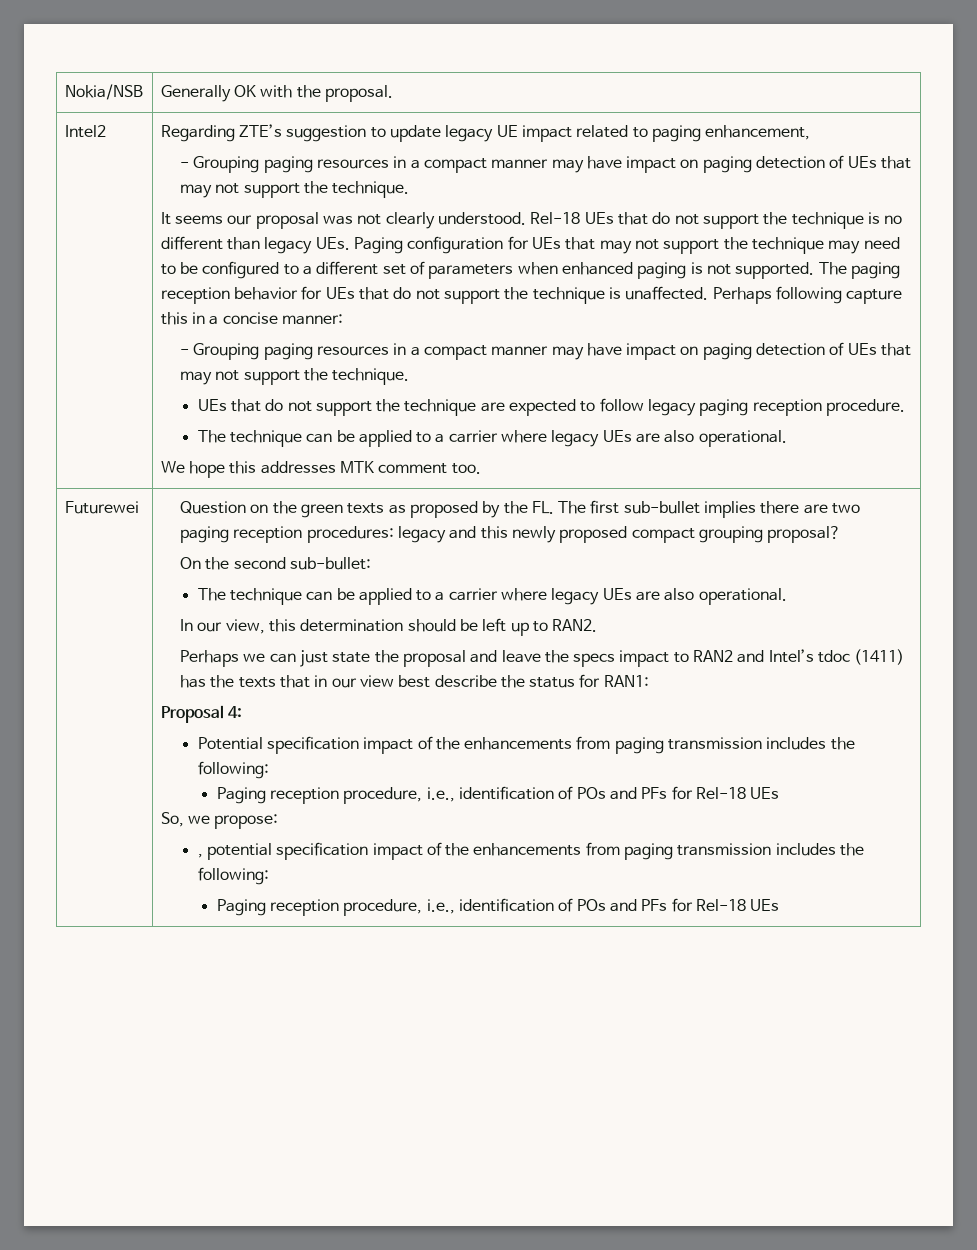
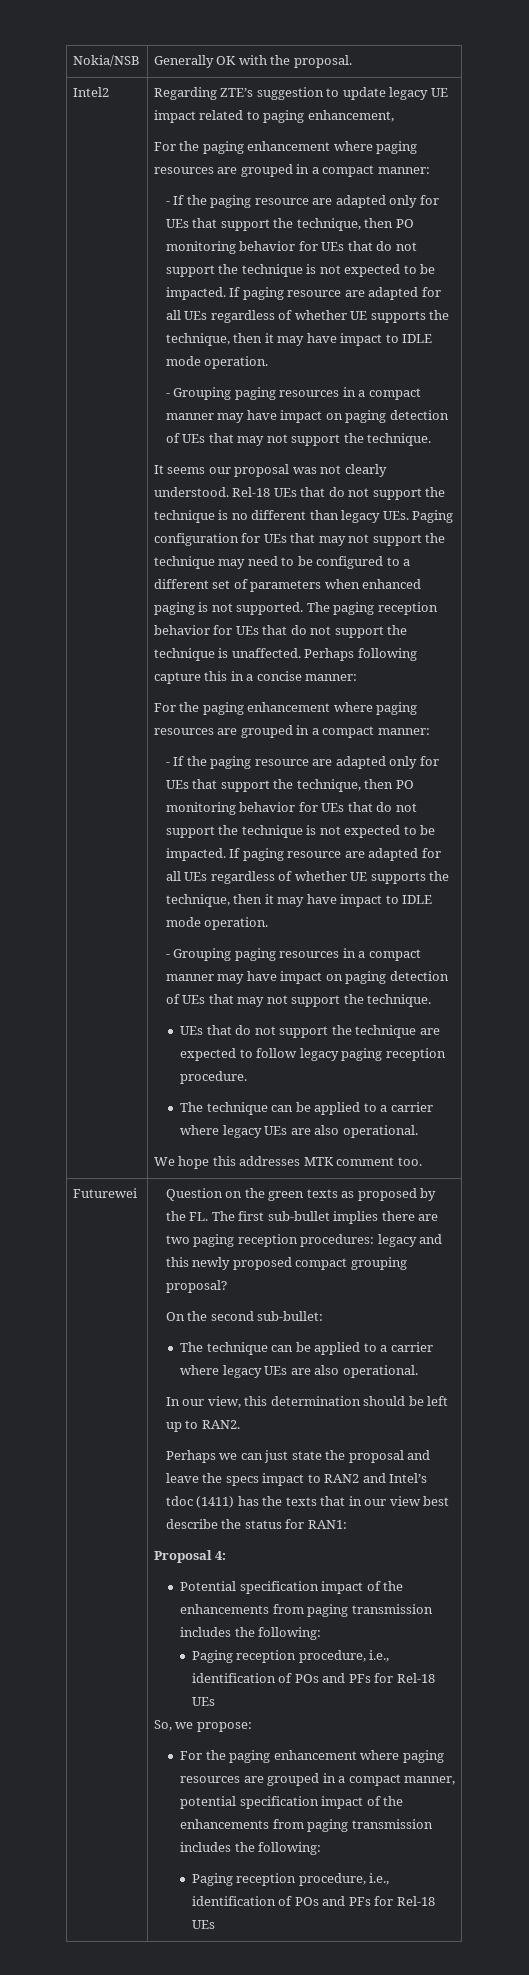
(811, 132) none -> [153,141,418,154] [153,164,430,177] [165,195,439,208] [165,218,414,231] [165,241,417,254] [165,264,436,277] [165,287,441,300] [165,310,450,323] [165,333,433,346] [165,356,269,369] // For the paging enhancement where paging resources are grouped in a compact manner: // - If the paging resource are adapted only for UEs that support the technique, then PO monitoring behavior for UEs that do not support the technique is not expected to be impacted. If paging resource are adapted for all UEs regardless of whether UE supports the technique, then it may have impact to IDLE mode operation.
(344, 319) none -> [153,702,418,715] [153,725,430,738] [165,756,439,769] [165,779,414,792] [165,802,417,815] [165,825,436,838] [165,848,441,861] [165,871,450,884] [165,894,433,907] [165,917,269,930] // For the paging enhancement where paging resources are grouped in a compact manner: // - If the paging resource are adapted only for UEs that support the technique, then PO monitoring behavior for UEs that do not support the technique is not expected to be impacted. If paging resource are adapted for all UEs regardless of whether UE supports the technique, then it may have impact to IDLE mode operation.
[197,854,203,858] , -> [180,1750,444,1763] [180,1773,456,1786] For the paging enhancement where paging resources are grouped in a compact manner,

